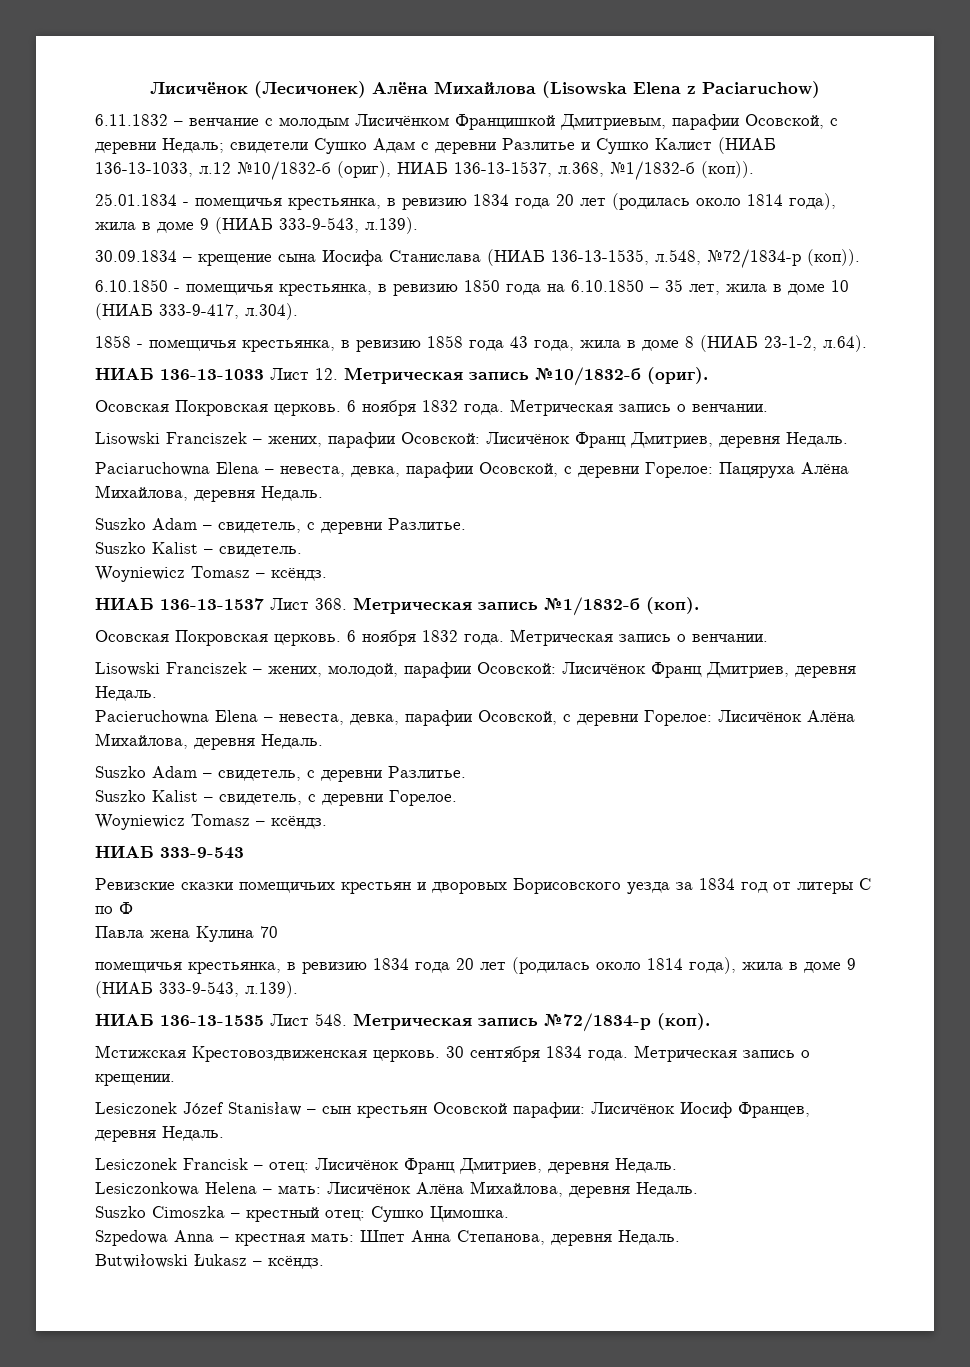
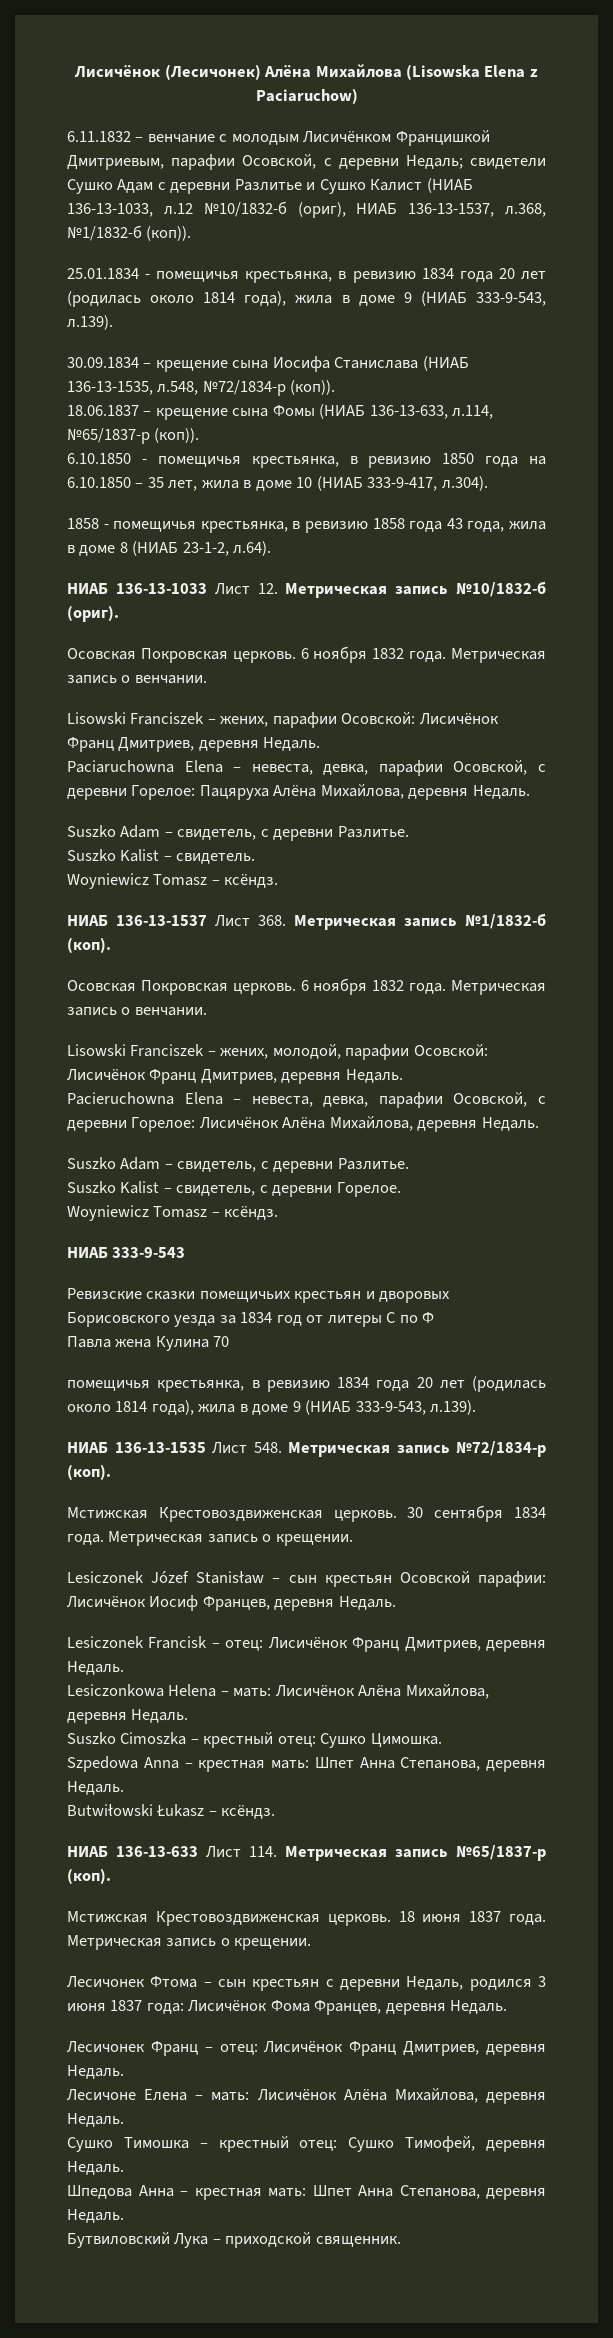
(860, 257) none -> [67,404,494,420] [67,428,200,444] // 18.06.1837 – крещение сына Фомы (НИАБ 136-13-633, л.114, №65/1837-р (коп)).
(324, 1262) none -> [67,1845,546,1861] [67,1868,111,1884] [67,1911,546,1926] [67,1935,312,1950] [67,1976,546,1991] [67,2000,508,2015] [67,2041,546,2056] [67,2065,124,2079] [67,2088,546,2104] [67,2113,124,2127] [67,2136,546,2152] [67,2161,124,2175] [67,2185,546,2200] [67,2209,124,2223] [67,2232,401,2248] // НИАБ 136-13-633 Лист 114. Метрическая запись №65/1837-р (коп). // Мстижская Крестовоздвиженская церковь. 18 июня 1837 года. Метрическая запись о крещении. // Лесичонек Фтома – сын крестьян с деревни Недаль, родился 3 июня 1837 года: Лисичёнок Фома Францев, деревня Недаль. // Лесичонек Франц – отец: Лисичёнок Франц Дмитриев, деревня Недаль. // Лесичоне Елена – мать: Лисичёнок Алёна Михайлова, деревня Недаль. // Сушко Тимошка – крестный отец: Сушко Тимофей, деревня Недаль. // Шпедова Анна – крестная мать: Шпет Анна Степанова, деревня Недаль. // Бутвиловский Лука – приходской священник.

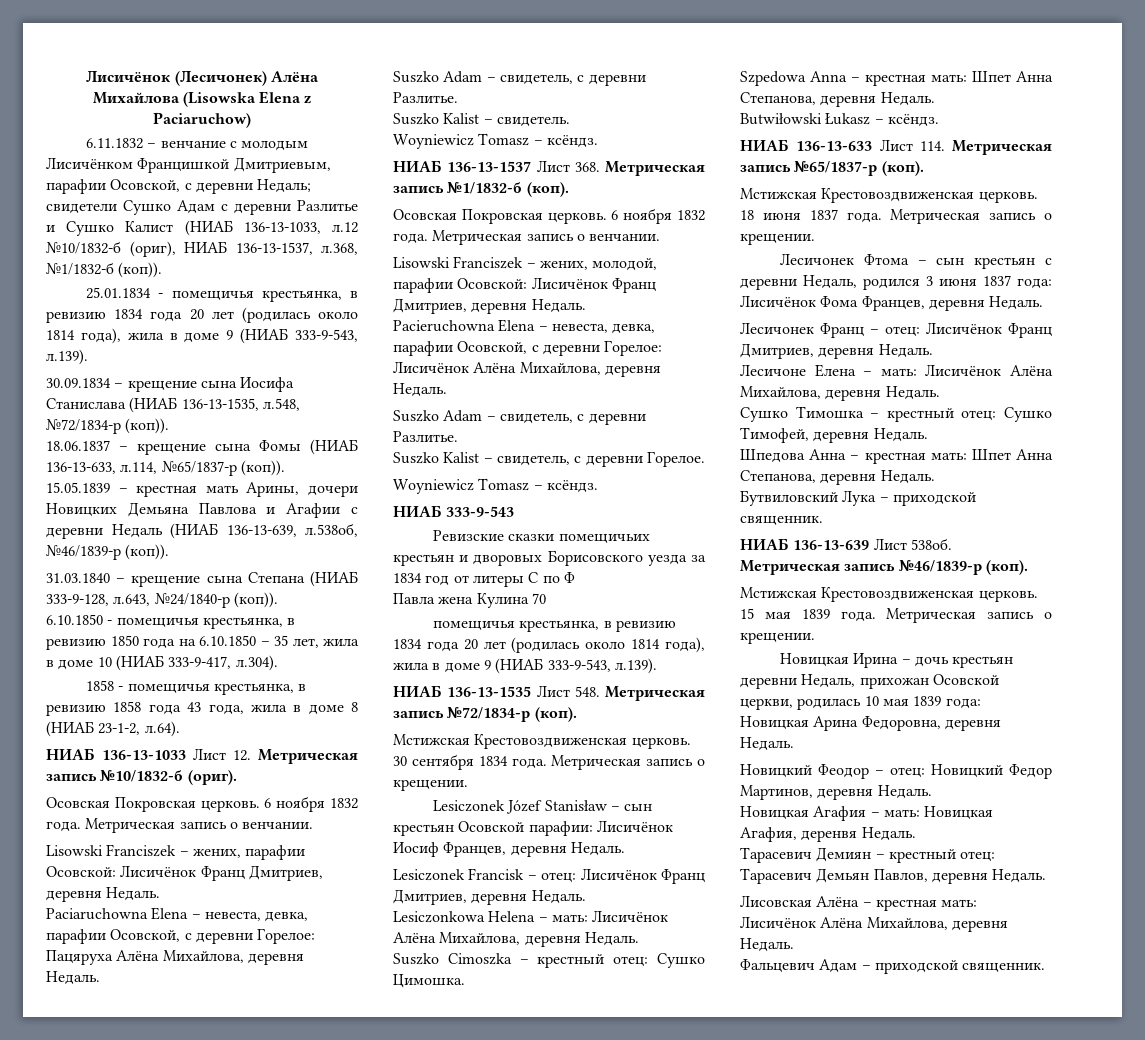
(200, 435) none -> [46,482,358,497] [46,502,358,518] [46,523,358,539] [46,544,170,560] [46,571,358,587] [46,592,278,608] // 15.05.1839 – крестная мать Арины, дочери Новицких Демьяна Павлова и Агафии с деревни Недаль (НИАБ 136-13-639, л.538об, №46/1839-р (коп)). // 31.03.1840 – крещение сына Степана (НИАБ 333-9-128, л.643, №24/1840-р (коп)).
(401, 2241) none -> [740,538,952,550] [740,560,1028,575] [740,587,1038,602] [740,608,1052,623] [740,632,815,644] [780,653,1014,668] [740,674,999,689] [740,696,981,710] [740,716,1001,731] [740,737,794,751] [740,764,1052,779] [740,785,932,800] [740,806,994,821] [740,827,916,842] [740,847,996,863] [740,868,1047,884] [740,895,978,911] [740,916,1008,932] [740,938,794,952] [740,959,1046,974] // НИАБ 136-13-639 Лист 538об. Метрическая запись №46/1839-р (коп). // Мстижская Крестовоздвиженская церковь. 15 мая 1839 года. Метрическая запись о крещении. // Новицкая Ирина – дочь крестьян деревни Недаль, прихожан Осовской церкви, родилась 10 мая 1839 года: Новицкая Арина Федоровна, деревня Недаль. // Новицкий Феодор – отец: Новицкий Федор Мартинов, деревня Недаль. // Новицкая Агафия – мать: Новицкая Агафия, деренвя Недаль. // Тарасевич Демиян – крестный отец: Тарасевич Демьян Павлов, деревня Недаль. // Лисовская Алёна – крестная мать: Лисичёнок Алёна Михайлова, деревня Недаль. // Фальцевич Адам – приходской священник.

